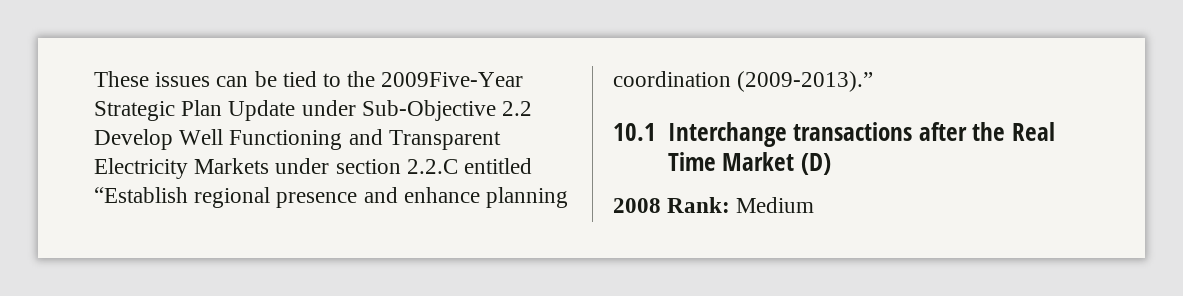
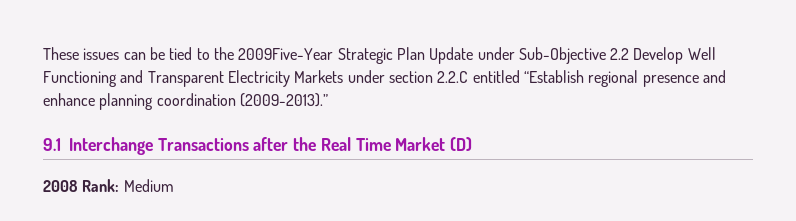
[613,122,913,147] 10.1 Interchange transactions -> [43,137,249,155] 9.1 Interchange Transactions

